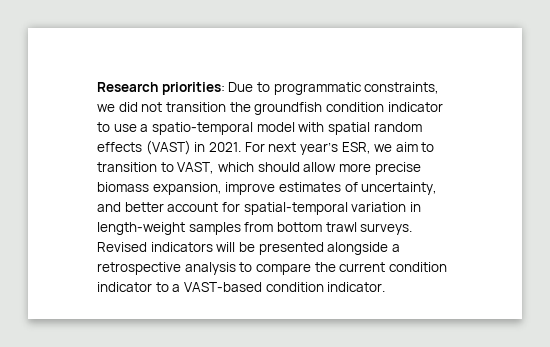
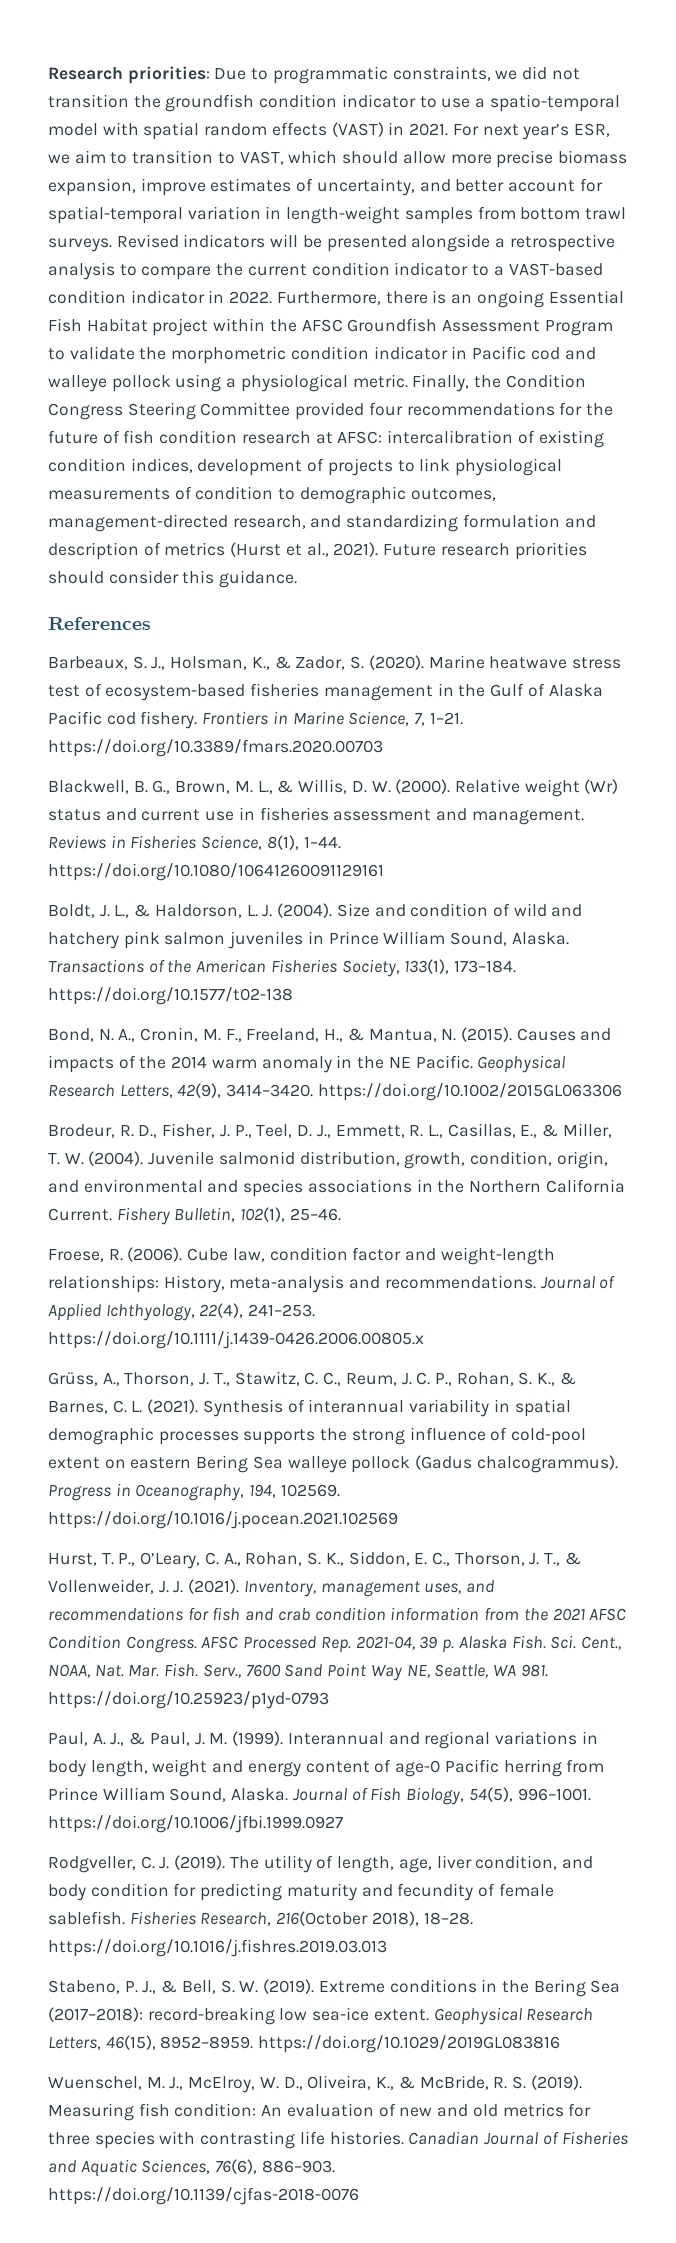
[327,282,386,292] indicator. -> [130,290,624,308] [48,318,613,336] [48,346,596,364] [48,374,586,392] [48,402,614,420] [48,430,604,448] [48,458,563,476] [48,486,496,504] [48,514,596,532] [48,542,587,560] [48,570,298,588] [48,617,151,630] [48,655,621,670] [48,683,603,701] [48,711,463,729] [48,739,383,757] [48,779,619,797] [48,807,584,825] [48,835,341,850] [48,863,384,881] [48,903,583,918] [48,931,569,949] [48,959,517,977] [48,987,293,1005] [48,1027,612,1042] [48,1055,566,1073] [48,1083,622,1101] [48,1123,612,1138] [48,1151,608,1169] [48,1179,625,1197] [48,1207,341,1225] [48,1247,555,1265] [48,1275,616,1293] [48,1303,316,1321] [48,1331,424,1349] [48,1371,576,1386] [48,1399,571,1417] [48,1427,587,1445] [48,1455,618,1473] [48,1483,340,1501] [48,1511,398,1529] [48,1551,581,1569] [48,1579,495,1597] [48,1607,627,1621] [48,1635,621,1653] [48,1663,548,1681] [48,1691,329,1709] [48,1731,598,1749] [48,1759,605,1777] [48,1787,591,1805] [48,1815,343,1833] [48,1855,593,1873] [48,1883,554,1901] [48,1911,473,1926] [48,1939,387,1957] [48,1979,621,1997] [48,2007,594,2025] [48,2035,561,2053] [48,2075,582,2093] [48,2103,592,2121] [48,2131,628,2149] [48,2159,335,2177] [48,2187,359,2205] indicator in 2022. Furthermore, there is an ongoing Essential Fish Habitat project within the AFSC Groundfish Assessment Program to validate the morphometric condition indicator in Pacific cod and walleye pollock using a physiological metric. Finally, the Condition Congress Steering Committee provided four recommendations for the future of fish condition research at AFSC: intercalibration of existing condition indices, development of projects to link physiological measurements of condition to demographic outcomes, management-directed research, and standardizing formulation and description of metrics (Hurst et al., 2021). Future research priorities should consider this guidance. // References // Barbeaux, S. J., Holsman, K., & Zador, S. (2020). Marine heatwave stress test of ecosystem-based fisheries management in the Gulf of Alaska Pacific cod fishery. Frontiers in Marine Science, 7, 1–21. https://doi.org/10.3389/fmars.2020.00703 // Blackwell, B. G., Brown, M. L., & Willis, D. W. (2000). Relative weight (Wr) status and current use in fisheries assessment and management. Reviews in Fisheries Science, 8(1), 1–44. https://doi.org/10.1080/10641260091129161 // Boldt, J. L., & Haldorson, L. J. (2004). Size and condition of wild and hatchery pink salmon juveniles in Prince William Sound, Alaska. Transactions of the American Fisheries Society, 133(1), 173–184. https://doi.org/10.1577/t02-138 // Bond, N. A., Cronin, M. F., Freeland, H., & Mantua, N. (2015). Causes and impacts of the 2014 warm anomaly in the NE Pacific. Geophysical Research Letters, 42(9), 3414–3420. https://doi.org/10.1002/2015GL063306 // Brodeur, R. D., Fisher, J. P., Teel, D. J., Emmett, R. L., Casillas, E., & Miller, T. W. (2004). Juvenile salmonid distribution, growth, condition, origin, and environmental and species associations in the Northern California Current. Fishery Bulletin, 102(1), 25–46. // Froese, R. (2006). Cube law, condition factor and weight-length relationships: History, meta-analysis and recommendations. Journal of Applied Ichthyology, 22(4), 241–253. https://doi.org/10.1111/j.1439-0426.2006.00805.x // Grüss, A., Thorson, J. T., Stawitz, C. C., Reum, J. C. P., Rohan, S. K., & Barnes, C. L. (2021). Synthesis of interannual variability in spatial demographic processes supports the strong influence of cold-pool extent on eastern Bering Sea walleye pollock (Gadus chalcogrammus). Progress in Oceanography, 194, 102569. https://doi.org/10.1016/j.pocean.2021.102569 // Hurst, T. P., O’Leary, C. A., Rohan, S. K., Siddon, E. C., Thorson, J. T., & Vollenweider, J. J. (2021). Inventory, management uses, and recommendations for fish and crab condition information from the 2021 AFSC Condition Congress. AFSC Processed Rep. 2021-04, 39 p. Alaska Fish. Sci. Cent., NOAA, Nat. Mar. Fish. Serv., 7600 Sand Point Way NE, Seattle, WA 981. https://doi.org/10.25923/p1yd-0793 // Paul, A. J., & Paul, J. M. (1999). Interannual and regional variations in body length, weight and energy content of age-0 Pacific herring from Prince William Sound, Alaska. Journal of Fish Biology, 54(5), 996–1001. https://doi.org/10.1006/jfbi.1999.0927 // Rodgveller, C. J. (2019). The utility of length, age, liver condition, and body condition for predicting maturity and fecundity of female sablefish. Fisheries Research, 216(October 2018), 18–28. https://doi.org/10.1016/j.fishres.2019.03.013 // Stabeno, P. J., & Bell, S. W. (2019). Extreme conditions in the Bering Sea (2017–2018): record-breaking low sea-ice extent. Geophysical Research Letters, 46(15), 8952–8959. https://doi.org/10.1029/2019GL083816 // Wuenschel, M. J., McElroy, W. D., Oliveira, K., & McBride, R. S. (2019). Measuring fish condition: An evaluation of new and old metrics for three species with contrasting life histories. Canadian Journal of Fisheries and Aquatic Sciences, 76(6), 886–903. https://doi.org/10.1139/cjfas-2018-0076

